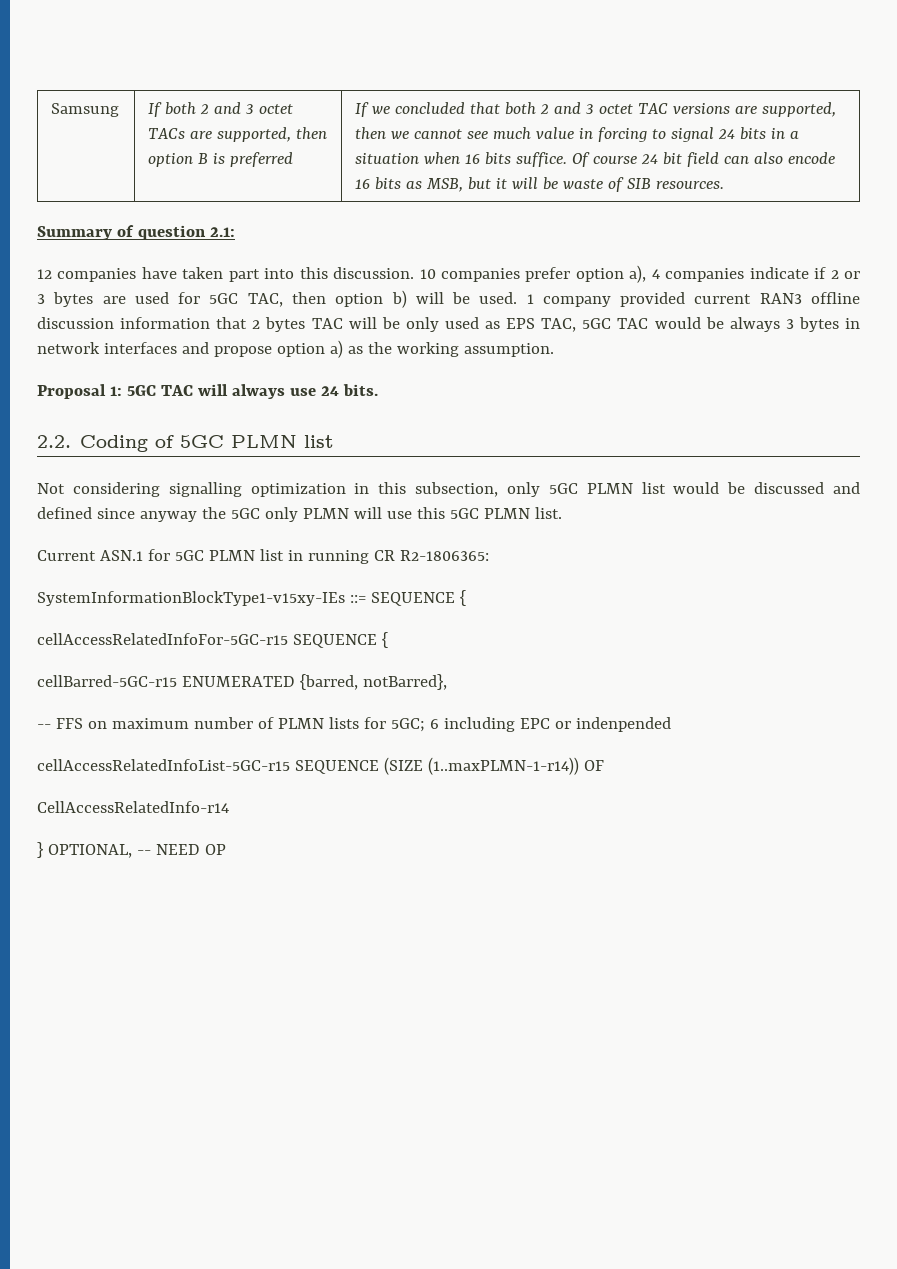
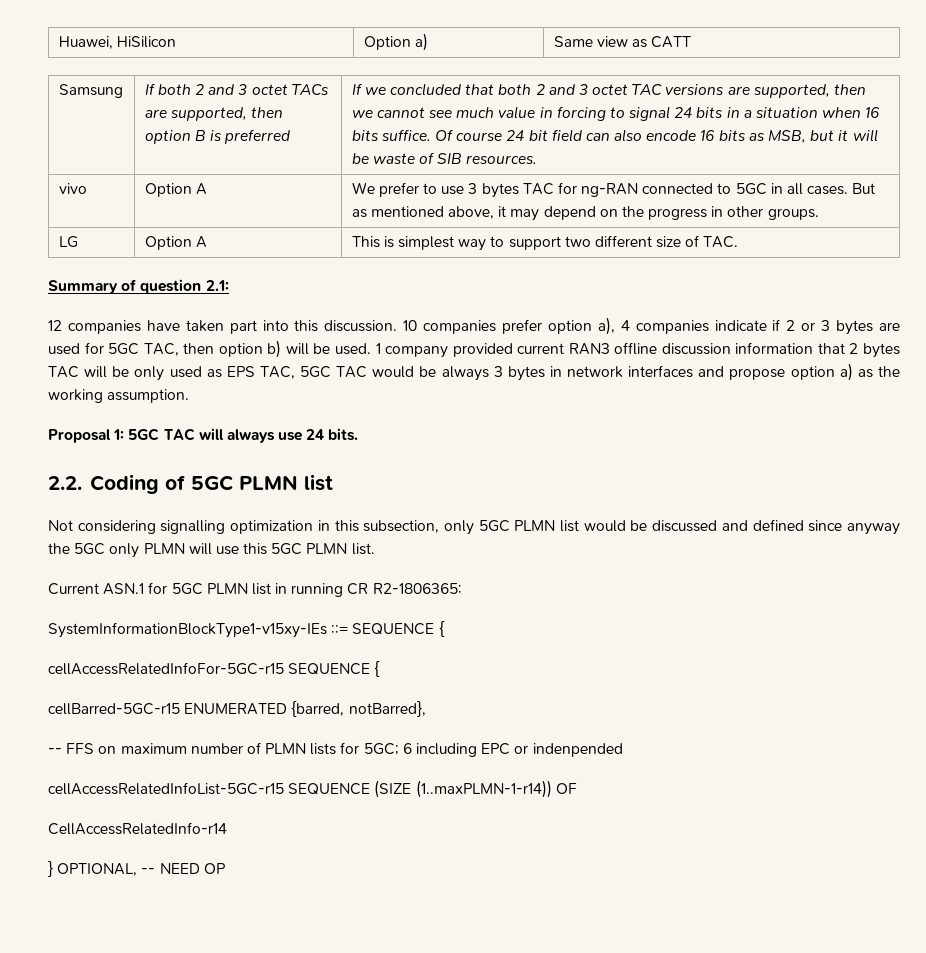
(51, 110) none -> [58,36,176,49] [363,33,428,51] [553,36,692,48] Huawei, HiSilicon | Option a) | Same view as CATT //
(724, 185) none -> [58,183,87,194] [144,183,207,197] [351,182,876,198] [351,206,819,221] [58,236,78,248] [144,236,207,250] [351,235,739,251] // vivo | Option A | We prefer to use 3 bytes TAC for ng-RAN connected to 5GC in all cases. But as mentioned above, it may depend on the progress in other groups. // LG | Option A | This is simplest way to support two different size of TAC.

